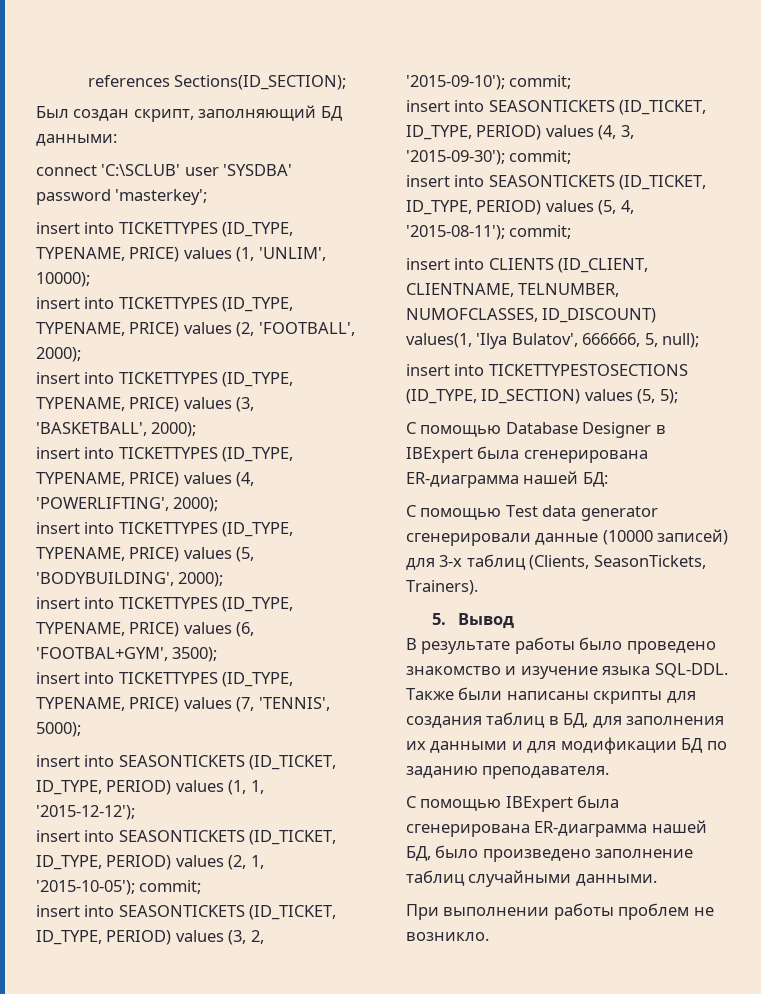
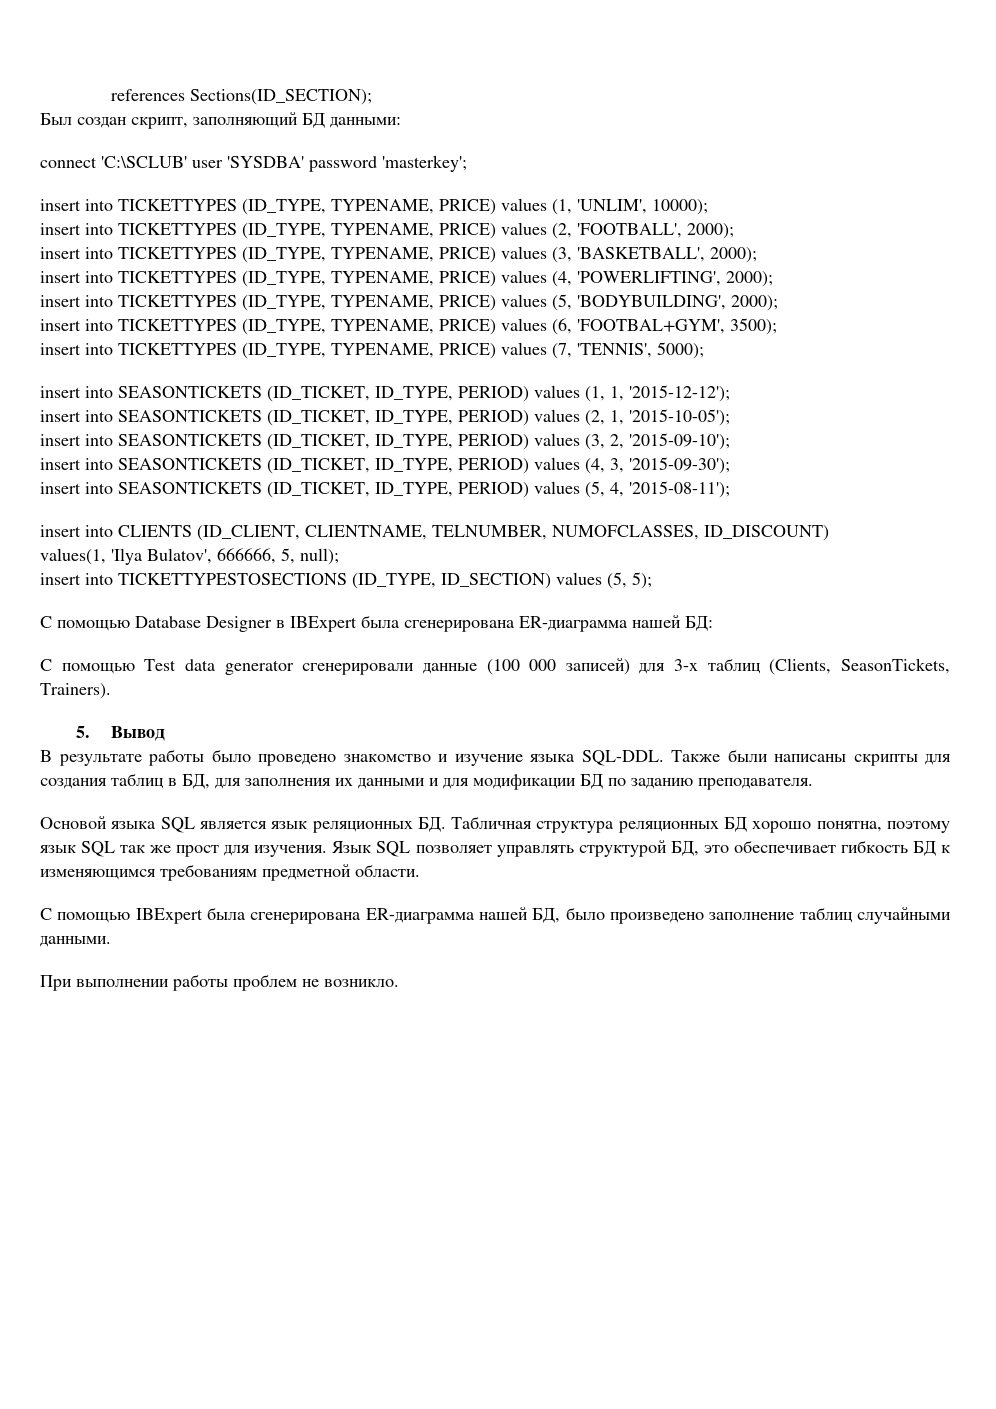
[139,880,202,894] commit; -> (730, 417) none
[509,75,572,89] commit; -> (730, 441) none
[509,150,572,164] commit; -> (730, 465) none
[509,225,572,239] commit; -> (730, 489) none
[602,530,653,545] (10000 -> [486,659,557,675] (100 000
(610, 772) none -> [40,816,950,833] [40,840,950,857] [40,864,420,881] // Основой языка SQL является язык реляционных БД. Табличная структура реляционных БД хорошо понятна, поэтому язык SQL так же прост для изучения. Язык SQL позволяет управлять структурой БД, это обеспечивает гибкость БД к изменяющимся требованиям предметной области.

